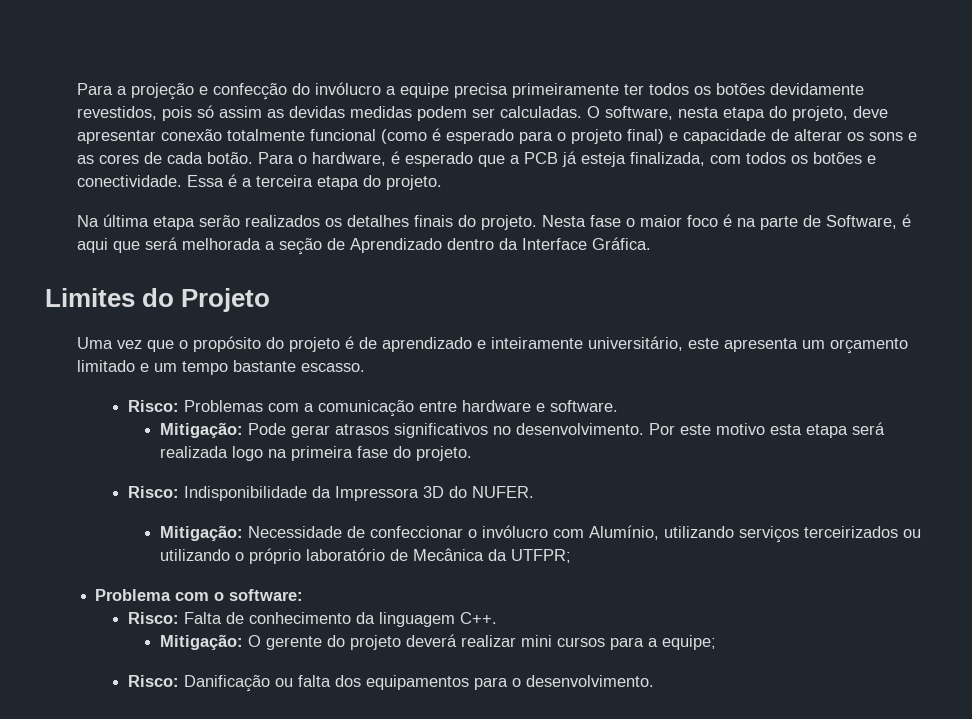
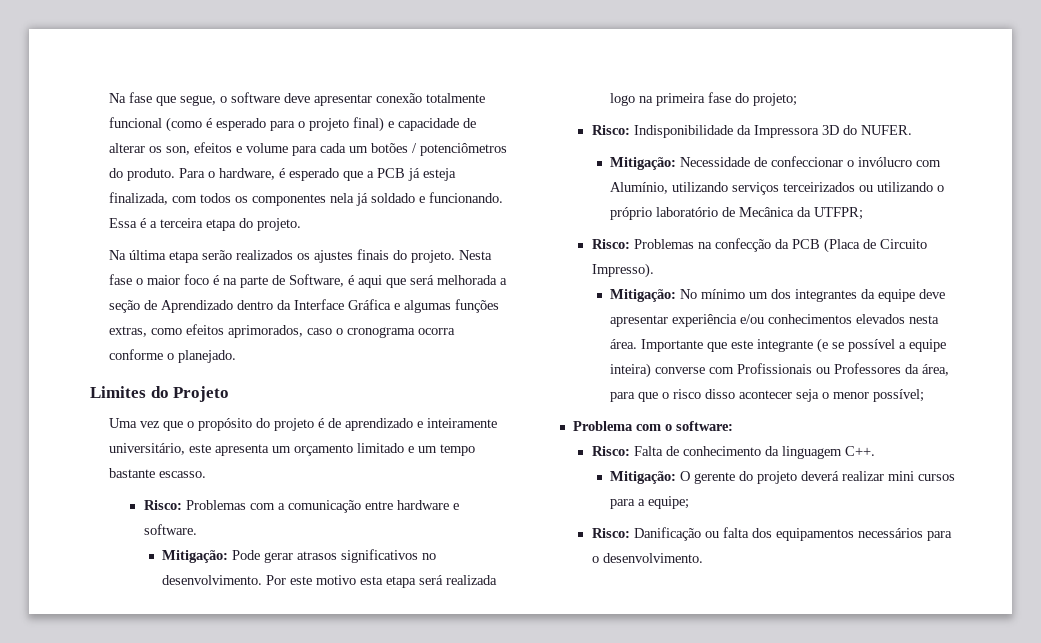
[77,82,865,100] [77,105,849,121] Para a projeção e confecção do invólucro a equipe precisa primeiramente ter todos os botões devidamente revestidos, pois só assim as devidas medidas podem ser calculadas. O software, nesta etapa do projeto, -> [108,92,280,106] Na fase que segue, o software
[869,132,918,141] [77,152,254,164] sons e as cores de cada botão. -> [165,142,507,156] [108,168,175,181] son, efeitos e volume para cada um botões / potenciômetros do produto.
[813,152,877,164] [77,175,183,187] botões e conectividade. -> [251,192,503,206] componentes nela já soldado e funcionando.
[347,215,410,227] detalhes -> [313,250,353,263] ajustes
[592,237,652,250] Gráfica. -> [347,299,499,313] [108,324,455,338] [108,349,236,363] Gráfica e algumas funções extras, como efeitos aprimorados, caso o cronograma ocorra conforme o planejado.
[415,446,472,461] projeto. -> [753,93,798,106] projeto;
(571, 556) none -> [591,238,927,253] [591,263,654,278] [610,289,946,302] [610,314,940,327] [610,338,947,353] [610,363,950,378] [610,389,925,402] // Risco: Problemas na confecção da PCB (Placa de Circuito Impresso). // Mitigação: No mínimo um dos integrantes da equipe deve apresentar experiência e/ou conhecimentos elevados nesta área. Importante que este integrante (e se possível a equipe inteira) converse com Profissionais ou Professores da área, para que o risco disso acontecer seja o menor possível;
(469, 682) none -> [857,528,923,538] necessários

